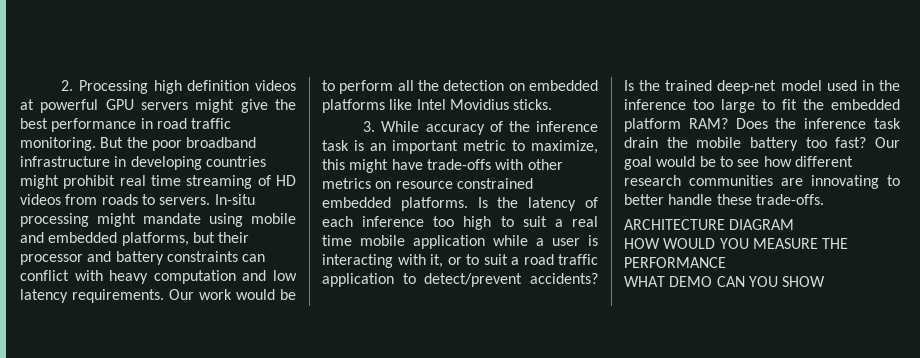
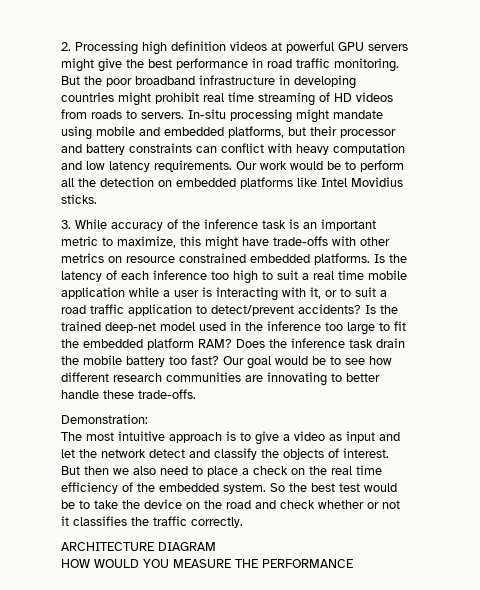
(824, 199) none -> [61,414,148,424] [61,431,400,445] [61,448,389,460] [61,465,382,477] [61,482,397,494] [61,499,400,509] [61,516,243,528] // Demonstration: // The most intuitive approach is to give a video as input and let the network detect and classify the objects of interest. But then we also need to place a check on the real time efficiency of the embedded system. So the best test would be to take the device on the road and check whether or not it classifies the traffic correctly.
[624,276,826,287] // WHAT DEMO CAN YOU SHOW -> (353, 563) none

